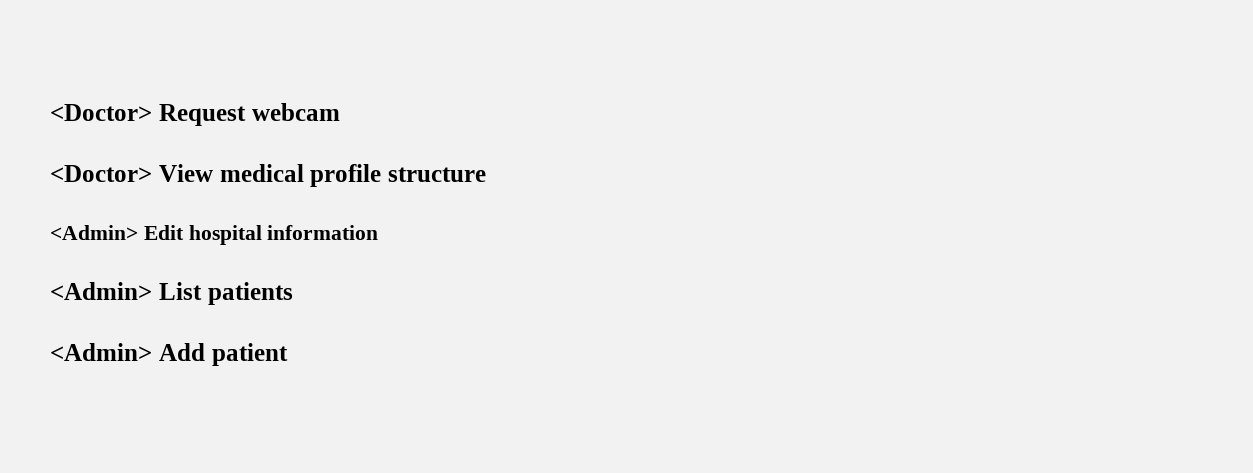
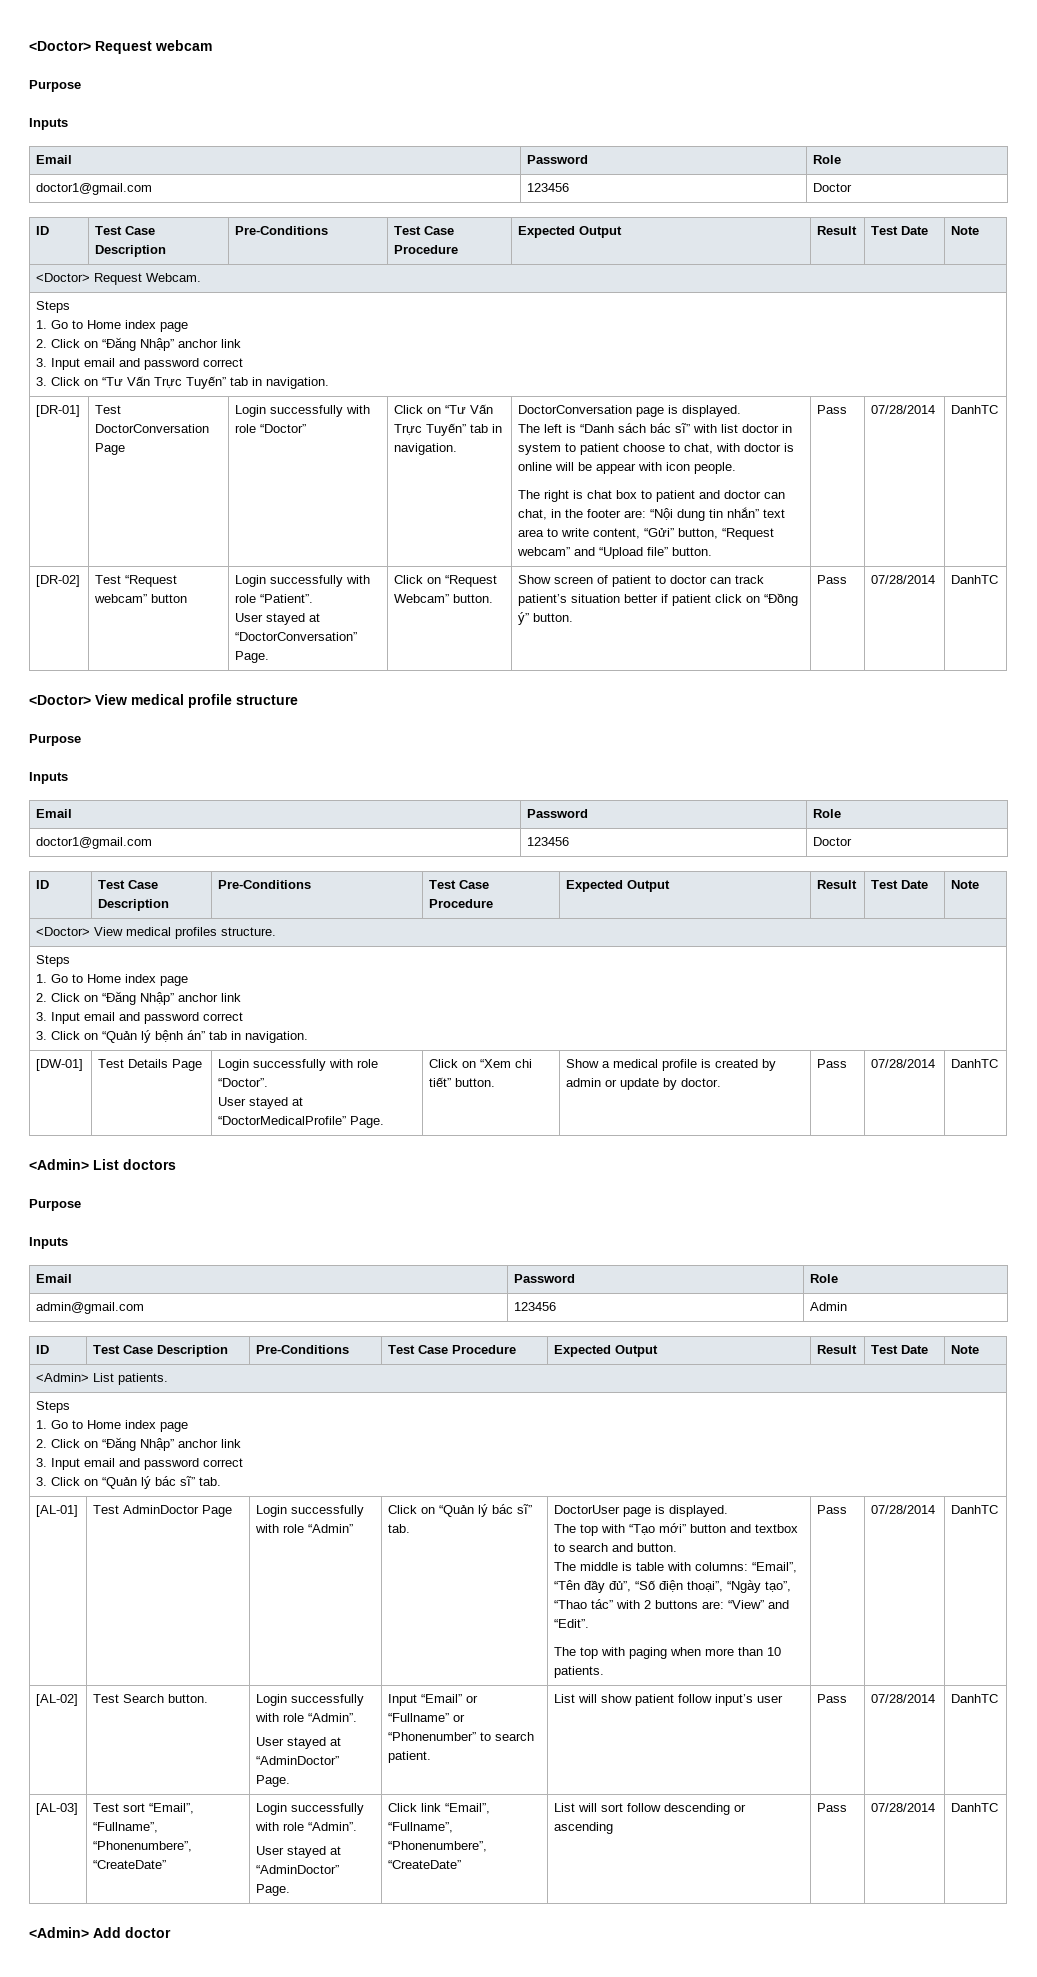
(340, 112) none -> [29,80,81,92] [29,118,68,130] [36,155,73,164] [527,155,589,164] [813,155,842,164] [36,183,153,195] [527,183,570,192] [813,183,853,192] [36,226,50,235] [95,226,156,235] [95,245,167,257] [235,226,329,235] [394,226,455,235] [394,245,459,254] [518,226,623,238] [817,226,858,235] [871,226,929,235] [951,226,980,235] [36,273,202,285] [36,301,71,313] [36,320,189,332] [36,337,242,351] [36,358,244,370] [36,376,330,389] [36,405,81,417] [95,405,122,414] [95,424,210,433] [95,443,126,455] [235,405,371,417] [235,424,307,433] [394,404,494,414] [394,423,503,436] [394,443,458,455] [518,405,742,417] [518,423,793,433] [518,443,795,455] [518,462,737,474] [518,490,786,502] [518,507,786,521] [518,528,775,540] [517,547,713,559] [817,405,848,414] [871,405,936,414] [951,405,999,414] [36,575,81,587] [95,575,178,587] [94,594,188,603] [235,575,371,587] [235,594,314,603] [235,613,321,625] [235,632,358,641] [235,651,270,663] [394,575,498,587] [394,594,494,603] [518,575,765,587] [518,593,799,606] [518,612,574,625] [817,575,848,584] [871,575,936,584] [951,575,999,584] // Purpose // Inputs // Email | Password | Role // doctor1@gmail.com | 123456 | Doctor // ID | Test Case Description | Pre-Conditions | Test Case Procedure | Expected Output | Result | Test Date | Note // <Doctor> Request Webcam. // Steps // 1. Go to Home index page // 2. Click on “Đăng Nhập” anchor link // 3. Input email and password correct // 3. Click on “Tư Vấn Trực Tuyến” tab in navigation. // [DR-01] | Test DoctorConversation Page | Login successfully with role “Doctor” | Click on “Tư Vấn Trực Tuyến” tab in navigation. | DoctorConversation page is displayed. // The left is “Danh sách bác sĩ” with list doctor in system to patient choose to chat, with doctor is online will be appear with icon people. // The right is chat box to patient and doctor can chat, in the footer are: “Nội dung tin nhắn” text area to write content, “Gửi” button, “Request webcam” and “Upload file” button. | Pass | 07/28/2014 | DanhTC // [DR-02] | Test “Request webcam” button | Login successfully with role “Patient”. // User stayed at “DoctorConversation” Page. | Click on “Request Webcam” button. | Show screen of patient to doctor can track patient’s situation better if patient click on “Đồng ý” button. | Pass | 07/28/2014 | DanhTC
[50,225,379,245] [50,282,293,305] <Admin> Edit hospital information // <Admin> List patients -> [29,734,81,746] [29,772,68,784] [36,809,73,818] [527,809,589,818] [813,809,842,818] [36,837,153,849] [527,837,570,846] [813,837,853,846] [36,880,50,889] [98,880,159,889] [98,899,170,911] [218,880,312,889] [429,880,490,889] [429,899,494,908] [566,880,671,892] [817,880,858,889] [871,880,929,889] [951,880,980,889] [36,927,277,939] [36,955,71,967] [36,974,189,986] [36,991,242,1005] [36,1012,244,1024] [36,1030,309,1043] [36,1059,84,1071] [98,1059,203,1071] [218,1059,379,1071] [218,1078,269,1087] [218,1097,304,1109] [218,1116,385,1128] [429,1059,533,1068] [429,1077,496,1087] [566,1059,777,1071] [566,1078,722,1090] [817,1059,848,1068] [871,1059,936,1068] [951,1059,999,1068] [29,1159,176,1170] [29,1199,81,1211] [29,1237,68,1249] [36,1274,73,1283] [514,1274,576,1283] [810,1274,839,1283] [36,1302,145,1314] [514,1302,557,1311] [810,1302,848,1311] [36,1345,50,1354] [93,1345,229,1357] [256,1345,350,1354] [388,1345,517,1354] [554,1345,659,1357] [817,1345,858,1354] [871,1345,929,1354] [951,1345,980,1354] [36,1373,169,1385] [36,1401,71,1413] [36,1420,189,1432] [36,1437,242,1451] [36,1458,244,1470] [36,1476,222,1489] [36,1505,79,1517] [93,1505,233,1517] [256,1505,365,1517] [255,1524,354,1533] [388,1504,533,1517] [388,1524,411,1533] [554,1505,729,1517] [554,1523,799,1536] [554,1543,678,1552] [554,1562,798,1573] [554,1580,792,1593] [554,1599,790,1609] [554,1619,590,1628] [554,1647,782,1659] [554,1666,605,1678] [817,1505,848,1514] [871,1505,936,1514] [951,1505,999,1514] [36,1694,79,1706] [93,1694,209,1703] [256,1694,365,1706] [255,1713,358,1722] [256,1737,342,1749] [256,1756,340,1765] [256,1775,291,1787] [388,1694,479,1706] [388,1713,466,1722] [388,1732,535,1741] [388,1751,432,1763] [554,1694,784,1706] [817,1694,848,1703] [871,1694,936,1703] [951,1694,999,1703] [36,1803,79,1815] [93,1803,195,1814] [93,1822,159,1833] [93,1841,193,1852] [93,1860,167,1869] [256,1803,365,1815] [255,1822,358,1831] [256,1846,342,1858] [256,1865,340,1874] [256,1884,291,1896] [388,1803,491,1814] [388,1822,454,1833] [388,1841,488,1852] [388,1860,462,1869] [554,1803,747,1815] [554,1822,614,1834] [817,1803,848,1812] [871,1803,936,1812] [951,1803,999,1812] Purpose // Inputs // Email | Password | Role // doctor1@gmail.com | 123456 | Doctor // ID | Test Case Description | Pre-Conditions | Test Case Procedure | Expected Output | Result | Test Date | Note // <Doctor> View medical profiles structure. // Steps // 1. Go to Home index page // 2. Click on “Đăng Nhập” anchor link // 3. Input email and password correct // 3. Click on “Quản lý bệnh án” tab in navigation. // [DW-01] | Test Details Page | Login successfully with role “Doctor”. // User stayed at “DoctorMedicalProfile” Page. | Click on “Xem chi tiết” button. | Show a medical profile is created by admin or update by doctor. | Pass | 07/28/2014 | DanhTC // <Admin> List doctors // Purpose // Inputs // Email | Password | Role // admin@gmail.com | 123456 | Admin // ID | Test Case Description | Pre-Conditions | Test Case Procedure | Expected Output | Result | Test Date | Note // <Admin> List patients. // Steps // 1. Go to Home index page // 2. Click on “Đăng Nhập” anchor link // 3. Input email and password correct // 3. Click on “Quản lý bác sĩ” tab. // [AL-01] | Test AdminDoctor Page | Login successfully with role “Admin” | Click on “Quản lý bác sĩ” tab. | DoctorUser page is displayed. // The top with “Tạo mới” button and textbox to search and button. // The middle is table with columns: “Email”, “Tên đầy đủ”, “Số điện thoại”, “Ngày tạo”, “Thao tác” with 2 buttons are: “View” and “Edit”. // The top with paging when more than 10 patients. | Pass | 07/28/2014 | DanhTC // [AL-02] | Test Search button. | Login successfully with role “Admin”. // User stayed at “AdminDoctor” Page. | Input “Email” or “Fullname” or “Phonenumber” to search patient. | List will show patient follow input’s user | Pass | 07/28/2014 | DanhTC // [AL-03] | Test sort “Email”, “Fullname”, “Phonenumbere”, “CreateDate” | Login successfully with role “Admin”. // User stayed at “AdminDoctor” Page. | Click link “Email”, “Fullname”, “Phonenumbere”, “CreateDate” | List will sort follow descending or ascending | Pass | 07/28/2014 | DanhTC
[211,343,288,366] patient -> [125,1927,171,1938] doctor

